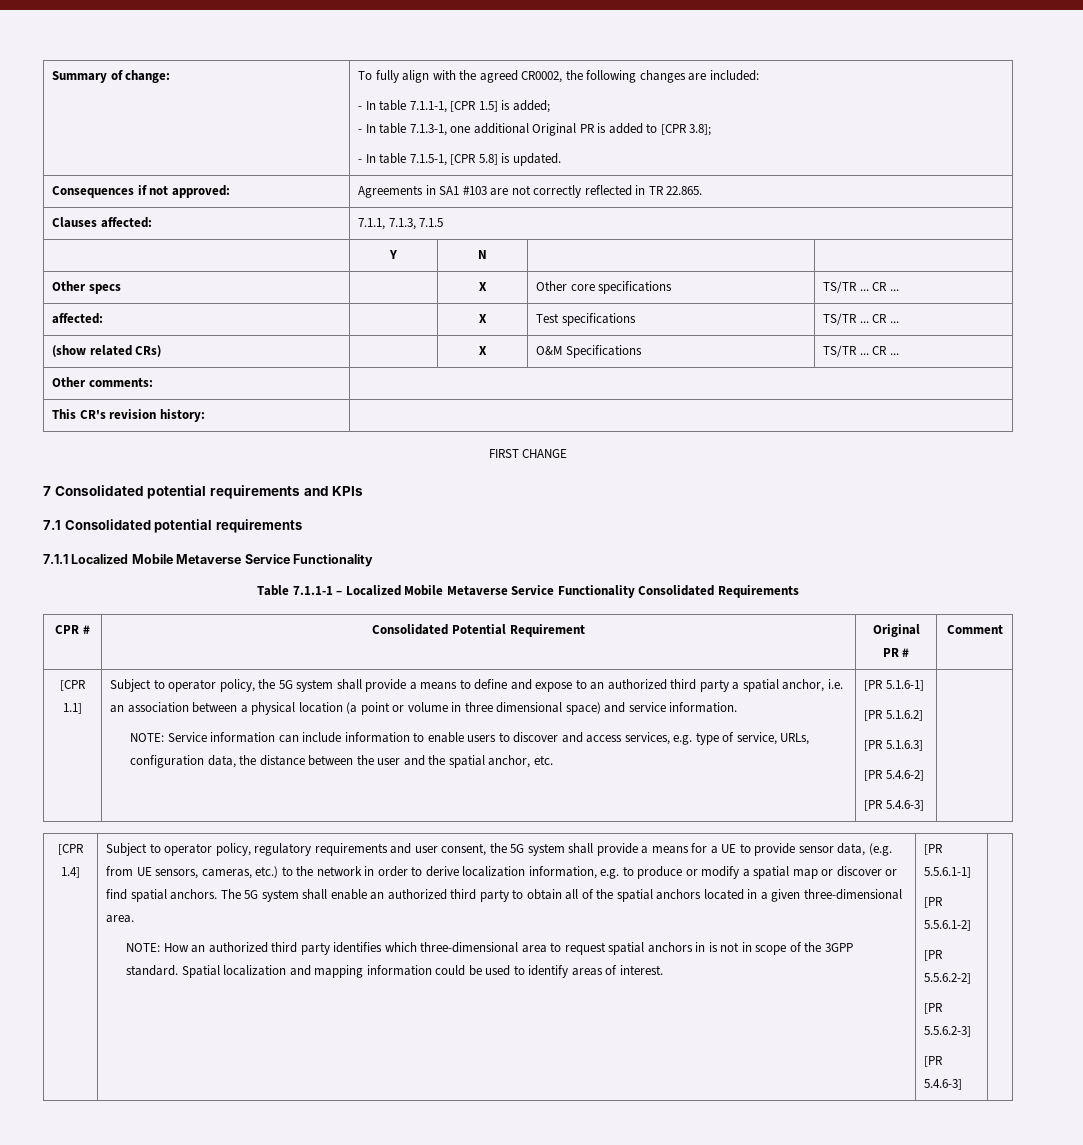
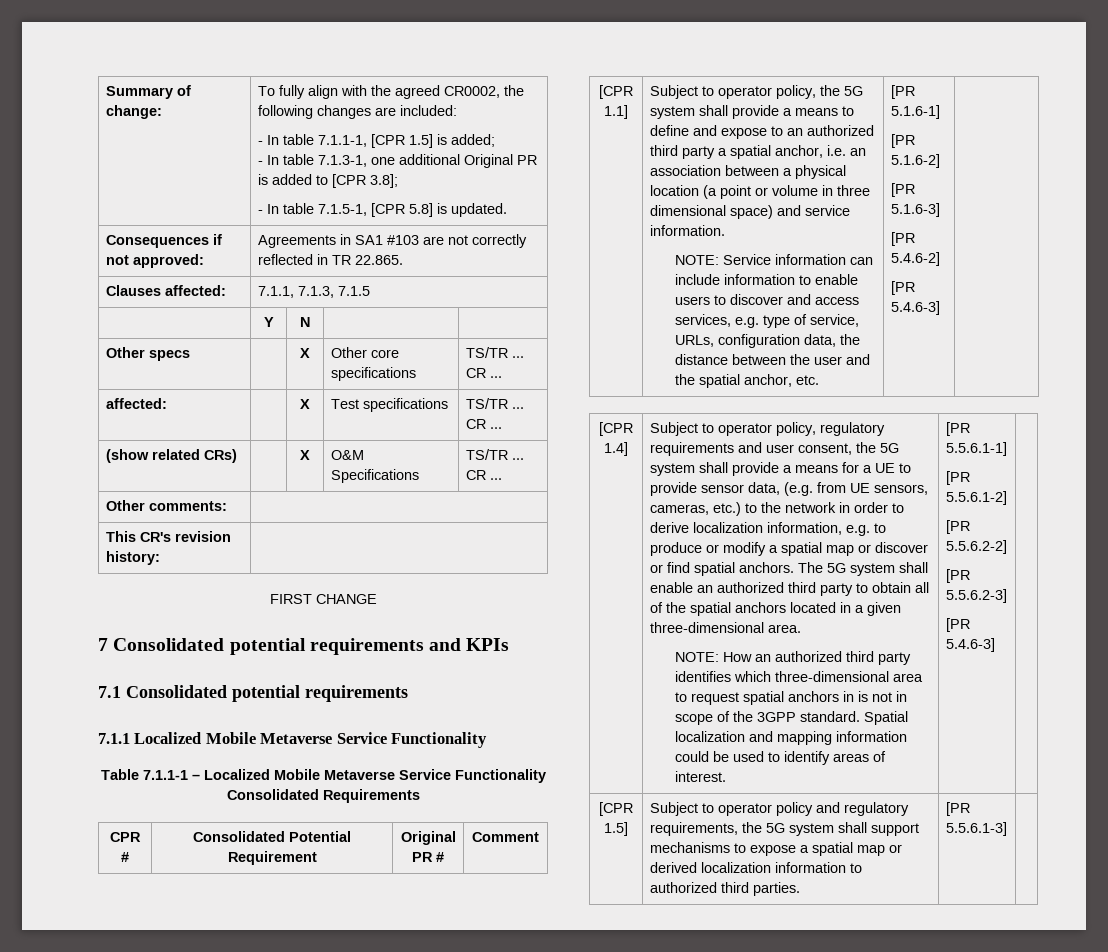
[885,710,923,721] [864,740,923,751] 5.1.6.2] // [PR 5.1.6.3] -> [890,154,940,168] [890,183,915,197] [890,203,940,217] 5.1.6-2] // [PR 5.1.6-3]
(963, 1084) none -> [599,802,633,816] [604,822,628,836] [649,802,909,816] [649,822,919,836] [649,842,902,856] [649,862,862,873] [649,882,800,896] [945,802,970,816] [945,822,1007,836] // [CPR 1.5] | Subject to operator policy and regulatory requirements, the 5G system shall support mechanisms to expose a spatial map or derived localization information to authorized third parties. | [PR 5.5.6.1-3] |

